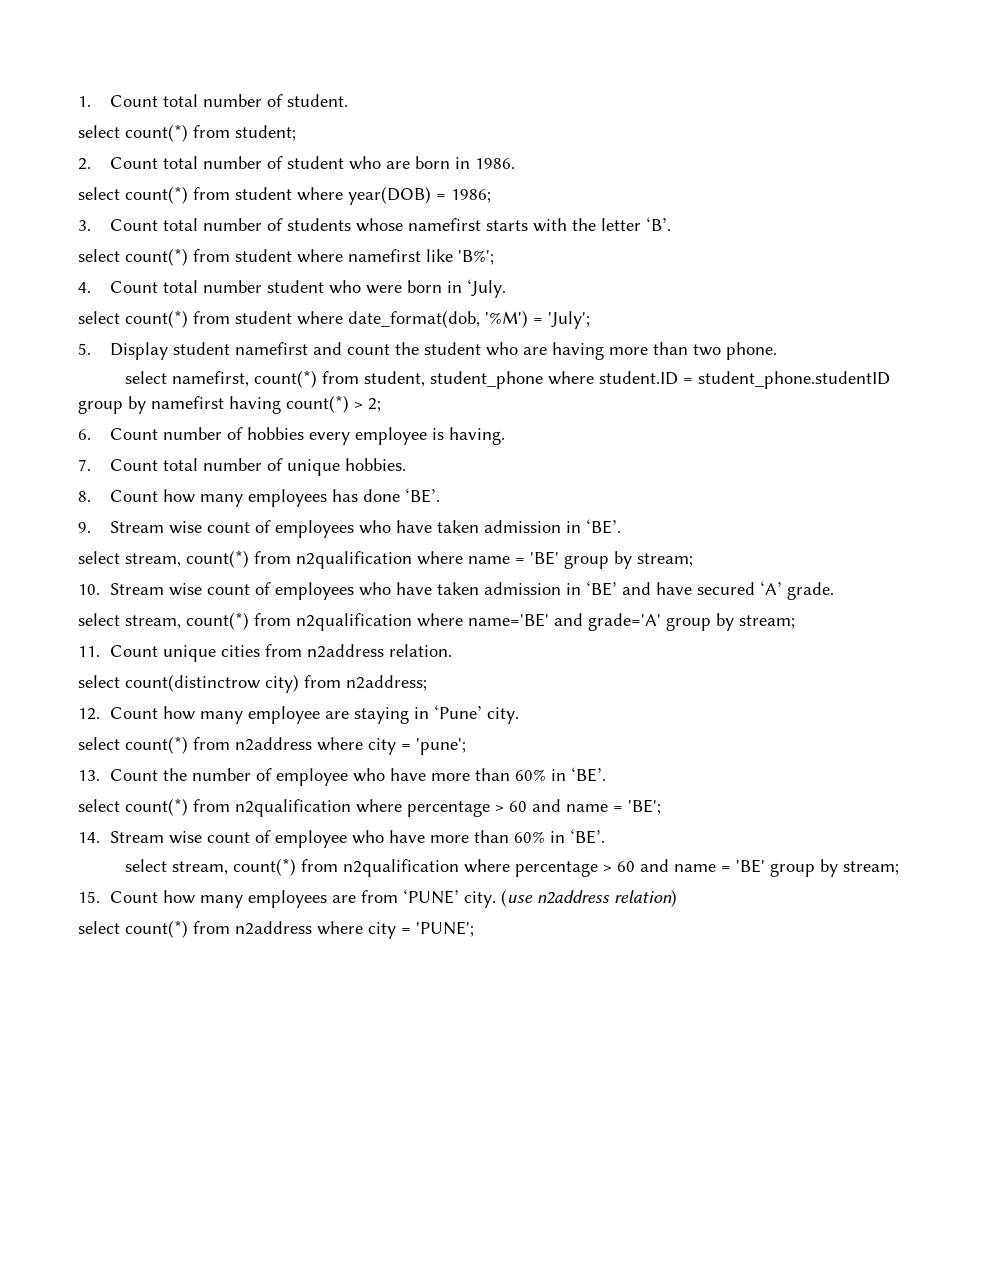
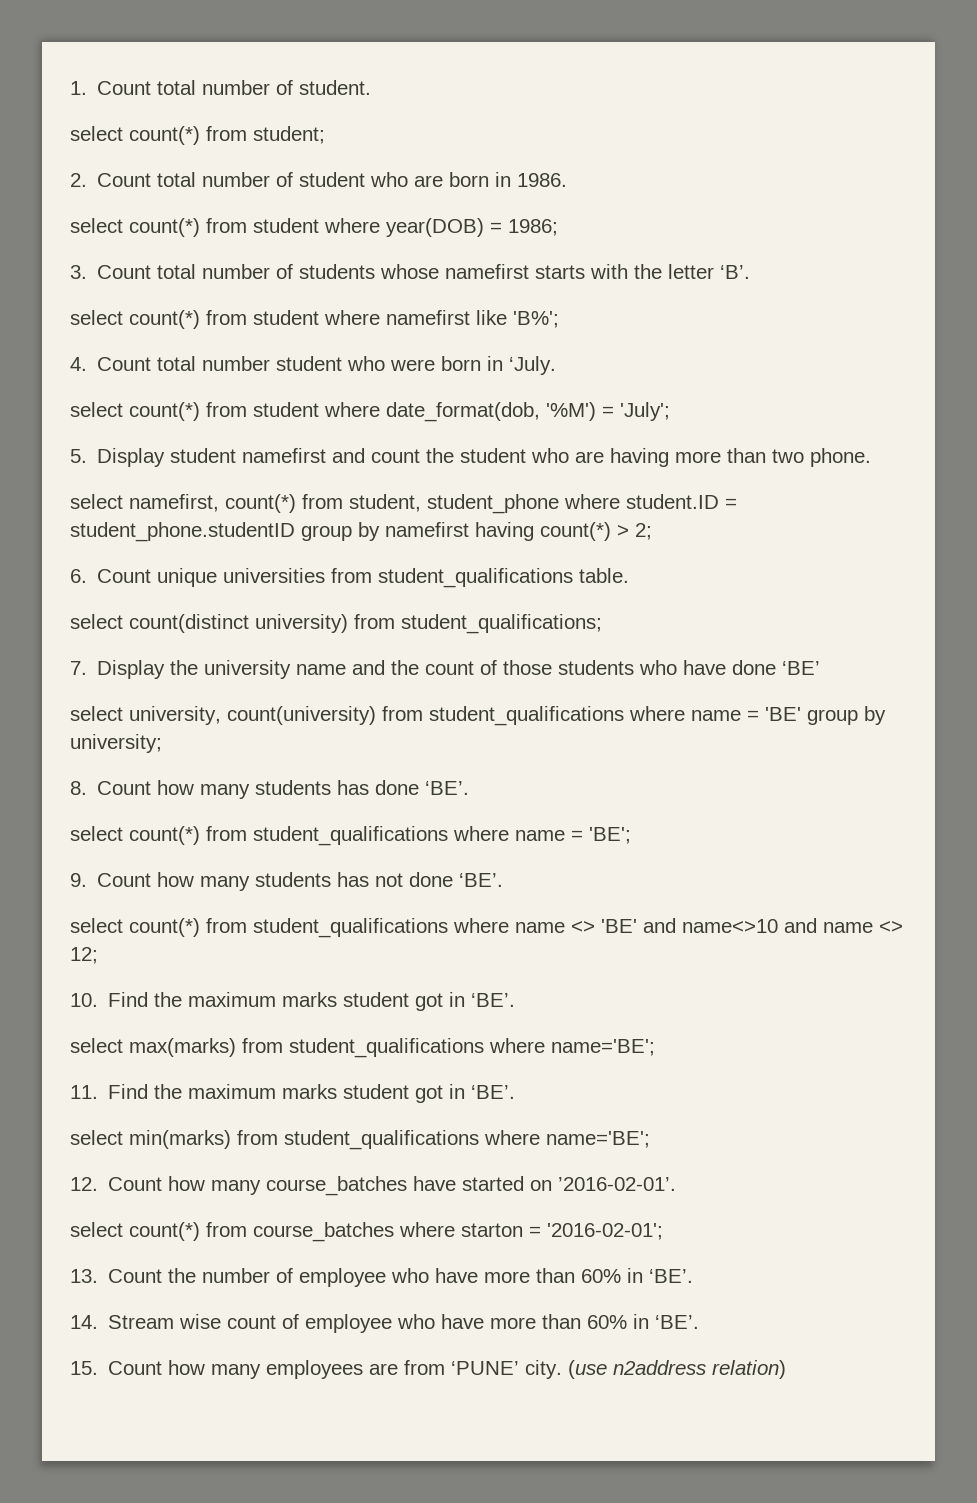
[162,427,505,445] [78,458,406,476] [78,488,440,507] [78,519,621,538] [78,550,412,569] number of hobbies every employee is having. // 7. Count total number of unique hobbies. // 8. Count how many employees has done ‘BE’. // 9. Stream wise count of employees who have taken admission in ‘BE’. // select stream, count(*) from n2qualification -> [157,568,630,588] [70,614,602,634] [70,660,821,679] [70,706,624,726] unique universities from student_qualifications table. // select count(distinct university) from student_qualifications; // 7. Display the university name and the count of those students who have done ‘BE’ // select university, count(university) from student_qualifications
[637,553,693,567] [78,581,834,600] [78,612,795,631] [78,644,452,662] [78,674,427,693] [78,705,519,724] [78,736,466,755] stream; // 10. Stream wise count of employees who have taken admission in ‘BE’ and have secured ‘A’ grade. // select stream, count(*) from n2qualification where name='BE' and grade='A' group by stream; // 11. Count unique cities from n2address relation. // select count(distinctrow city) from n2address; // 12. Count how many employee are staying in ‘Pune’ city. // select count(*) from n2address where city = 'pune'; -> [70,734,162,753] [70,780,470,799] [70,826,631,846] [70,872,504,891] [70,918,903,938] [70,947,98,964] [70,992,516,1011] [70,1038,655,1058] [70,1084,516,1103] [70,1130,650,1150] [70,1176,677,1196] [70,1222,663,1242] university; // 8. Count how many students has done ‘BE’. // select count(*) from student_qualifications where name = 'BE'; // 9. Count how many students has not done ‘BE’. // select count(*) from student_qualifications where name <> 'BE' and name<>10 and name <> 12; // 10. Find the maximum marks student got in ‘BE’. // select max(marks) from student_qualifications where name='BE'; // 11. Find the maximum marks student got in ‘BE’. // select min(marks) from student_qualifications where name='BE'; // 12. Count how many course_batches have started on ’2016-02-01’. // select count(*) from course_batches where starton = '2016-02-01';
[78,798,661,817] // select count(*) from n2qualification where percentage > 60 and name = 'BE'; -> (694, 1276) none
[125,858,900,877] // select stream, count(*) from n2qualification where percentage > 60 and name = 'BE' group by stream; -> (700, 1322) none
[78,920,474,939] // select count(*) from n2address where city = 'PUNE'; -> (787, 1369) none

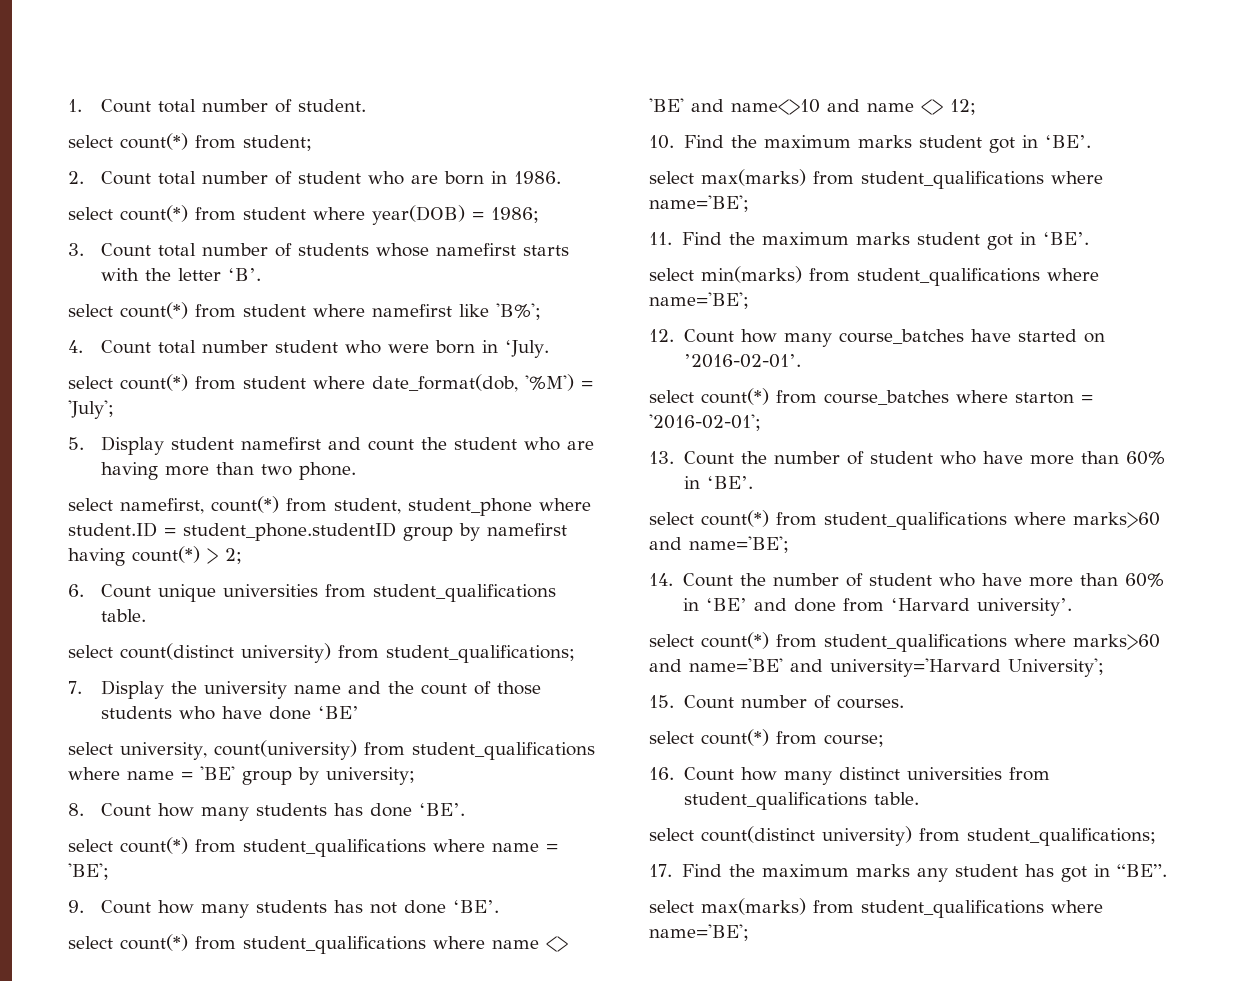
[299,1268,694,1287] [70,1314,700,1333] [70,1360,787,1379] employee who have more than 60% in ‘BE’. // 14. Stream wise count of employee who have more than 60% in ‘BE’. // 15. Count how many employees are from ‘PUNE’ city. (use n2address relation) -> [869,451,1165,465] [683,476,753,489] [649,510,1160,530] [649,536,789,553] [649,573,1164,587] [682,598,1072,616] [649,632,1160,652] [649,658,1104,677] [649,695,904,709] [649,729,884,747] [649,767,1050,785] [683,792,919,810] [649,826,1156,846] [649,864,1167,882] [649,898,1103,918] [649,924,749,941] student who have more than 60% in ‘BE’. // select count(*) from student_qualifications where marks>60 and name='BE'; // 14. Count the number of student who have more than 60% in ‘BE’ and done from ‘Harvard university’. // select count(*) from student_qualifications where marks>60 and name='BE' and university='Harvard University'; // 15. Count number of courses. // select count(*) from course; // 16. Count how many distinct universities from student_qualifications table. // select count(distinct university) from student_qualifications; // 17. Find the maximum marks any student has got in “BE”. // select max(marks) from student_qualifications where name='BE';

